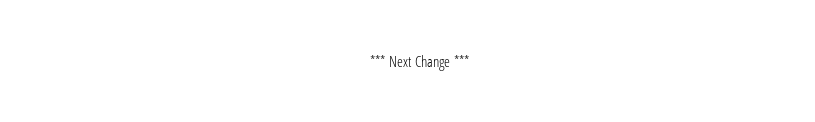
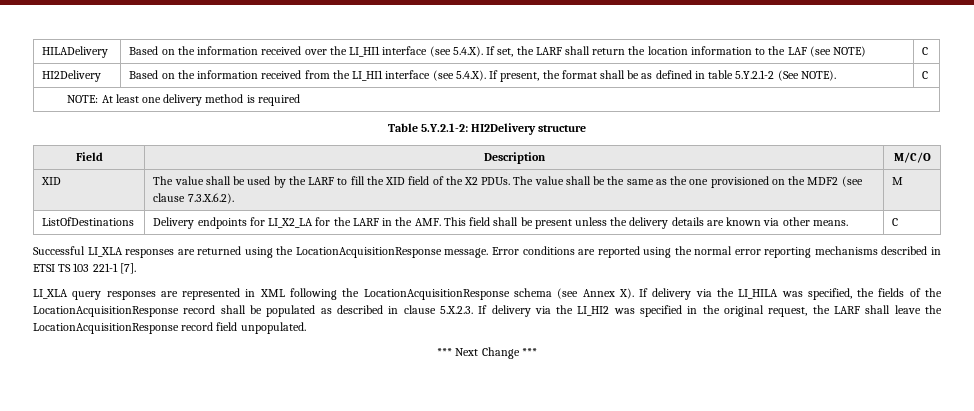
(369, 61) none -> [42,46,109,58] [129,46,867,57] [922,47,929,55] [42,70,102,82] [129,70,836,82] [922,71,929,79] [67,94,300,106] [387,123,587,135] [75,152,103,161] [483,152,546,164] [893,152,931,163] [41,177,62,185] [153,176,863,188] [153,193,234,204] [892,177,904,185] [42,217,135,226] [153,217,848,229] [892,218,899,226] [33,246,941,258] [33,263,136,274] [33,288,942,300] [33,305,943,317] [33,322,306,334] HILADelivery | Based on the information received over the LI_HI1 interface (see 5.4.X). If set, the LARF shall return the location information to the LAF (see NOTE) | C // HI2Delivery | Based on the information received from the LI_HI1 interface (see 5.4.X). If present, the format shall be as defined in table 5.Y.2.1-2 (See NOTE). | C // NOTE: At least one delivery method is required // Table 5.Y.2.1-2: HI2Delivery structure // Field | Description | M/C/O // XID | The value shall be used by the LARF to fill the XID field of the X2 PDUs. The value shall be the same as the one provisioned on the MDF2 (see clause 7.3.X.6.2). | M // ListOfDestinations | Delivery endpoints for LI_X2_LA for the LARF in the AMF. This field shall be present unless the delivery details are known via other means. | C // Successful LI_XLA responses are returned using the LocationAcquisitionResponse message. Error conditions are reported using the normal error reporting mechanisms described in ETSI TS 103 221-1 [7]. // LI_XLA query responses are represented in XML following the LocationAcquisitionResponse schema (see Annex X). If delivery via the LI_HILA was specified, the fields of the LocationAcquisitionResponse record shall be populated as described in clause 5.X.2.3. If delivery via the LI_HI2 was specified in the original request, the LARF shall leave the LocationAcquisitionResponse record field unpopulated. //

